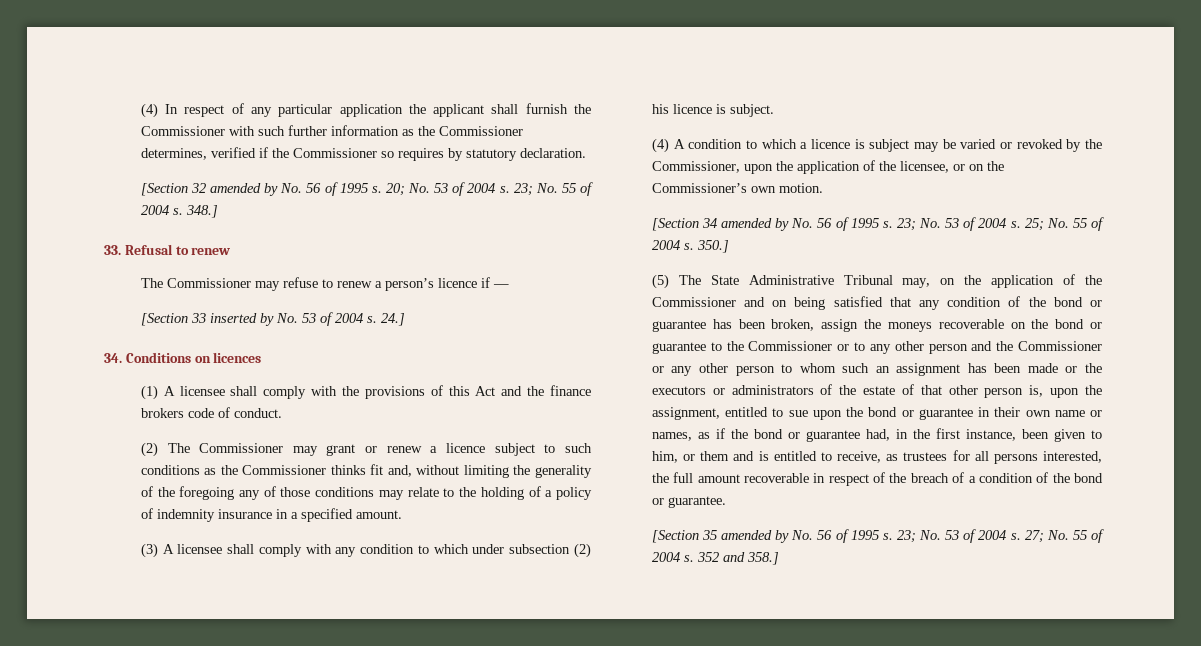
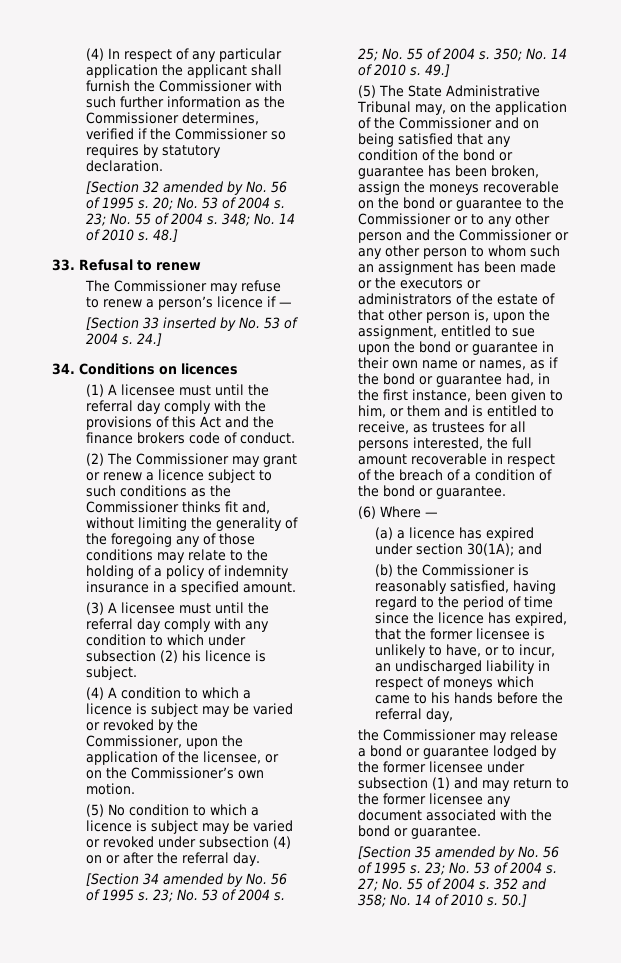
[185,205,218,218] 348.] -> [221,213,295,226] [85,229,178,242] 348; No. 14 of 2010 s. 48.]
[230,386,258,396] shall -> [178,384,269,396] [85,400,161,414] must until the referral day
[227,544,255,554] shall -> [178,602,269,614] [85,618,161,632] must until the referral day
(823, 188) none -> [85,804,259,817] [85,820,293,834] [85,836,291,849] [85,852,260,866] // (5) No condition to which a licence is subject may be varied or revoked under subsection (4) on or after the referral day.
[696,240,729,253] 350.] -> [493,48,567,61] [357,64,450,77] 350; No. 14 of 2010 s. 49.]
(726, 502) none -> [357,506,438,519] [374,527,534,541] [374,543,542,556] [374,564,529,577] [374,580,556,594] [374,596,553,610] [374,612,567,626] [374,628,545,640] [374,644,555,658] [374,660,550,674] [374,676,534,690] [374,692,563,704] [374,708,453,722] [357,729,558,743] [357,745,557,759] [357,761,525,773] [357,777,569,791] [357,793,511,807] [357,809,552,821] [357,825,481,839] // (6) Where — // (a) a licence has expired under section 30(1A); and // (b) the Commissioner is reasonably satisfied, having regard to the period of time since the licence has expired, that the former licensee is unlikely to have, or to incur, an undischarged liability in respect of moneys which came to his hands before the referral day, // the Commissioner may release a bond or guarantee lodged by the former licensee under subsection (1) and may return to the former licensee any document associated with the bond or guarantee.
[746,552,779,565] 358.] -> [357,894,527,907] 358; No. 14 of 2010 s. 50.]

